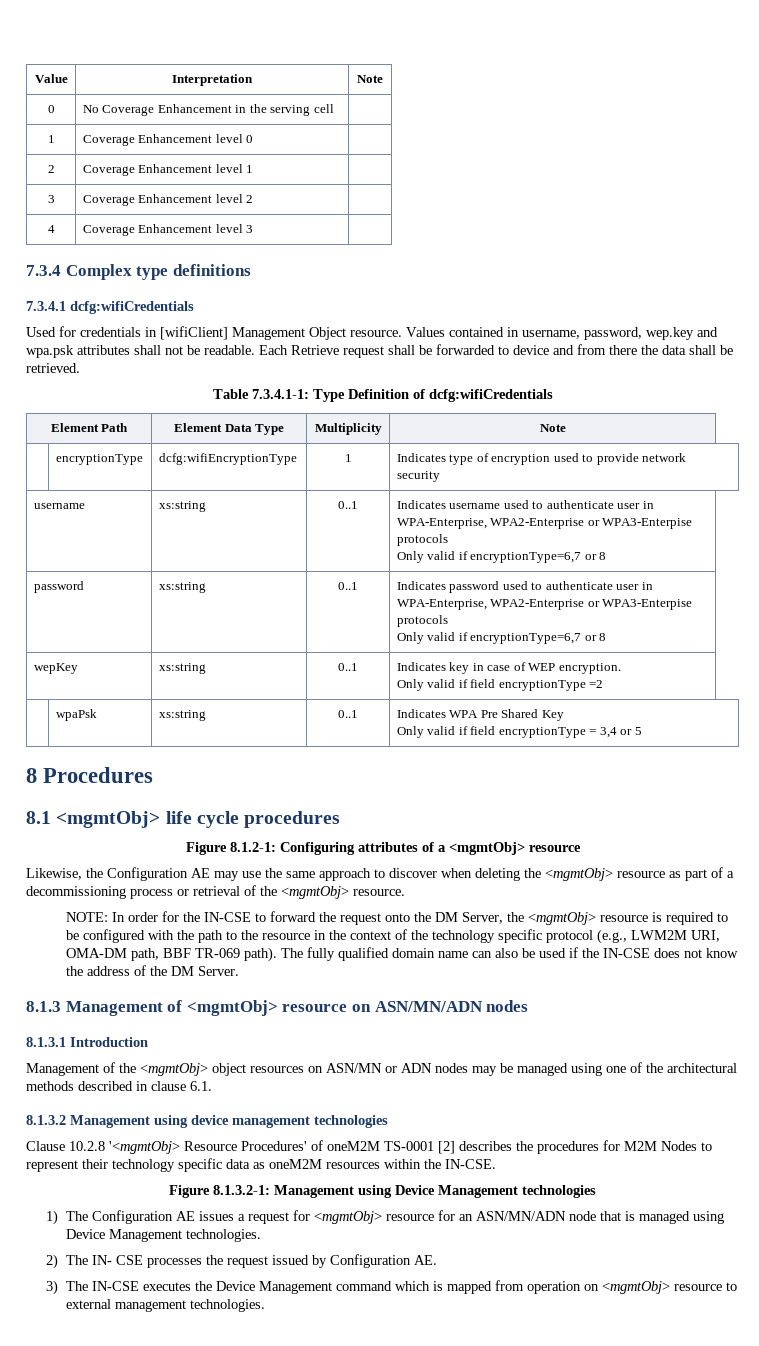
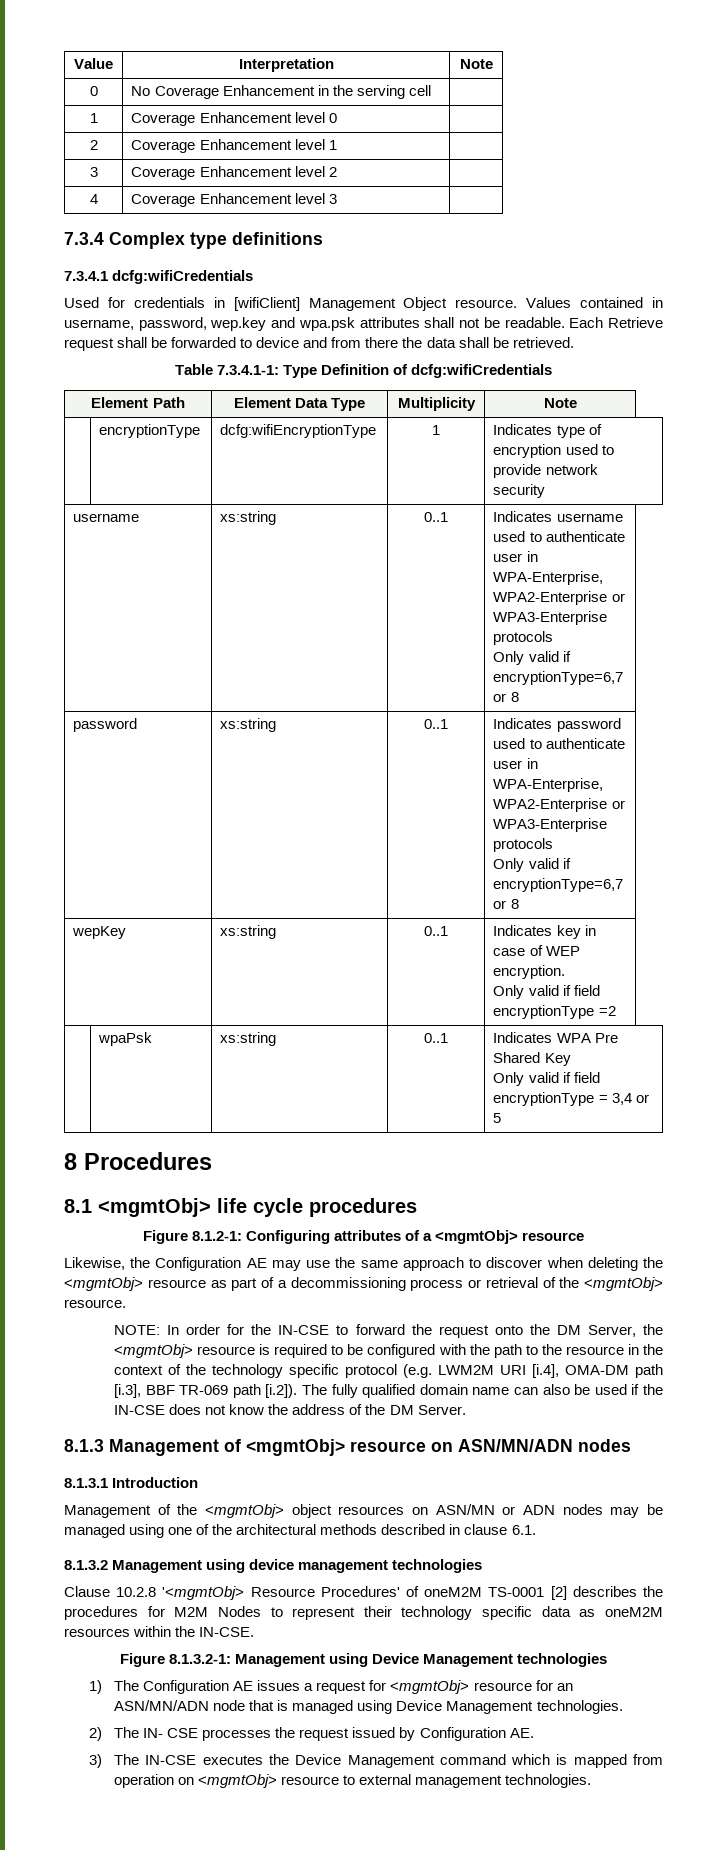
[602,518,693,529] WPA3-Enterpise -> [493,611,608,625] WPA3-Enterprise
[602,599,693,610] WPA3-Enterpise -> [493,818,608,832] WPA3-Enterprise
[597,929,721,944] [66,947,278,962] (e.g., LWM2M URI, OMA-DM path, BBF TR-069 path). -> [403,1364,663,1378] [114,1384,298,1398] (e.g. LWM2M URI [i.4], OMA-DM path [i.3], BBF TR-069 path [i.2]).

